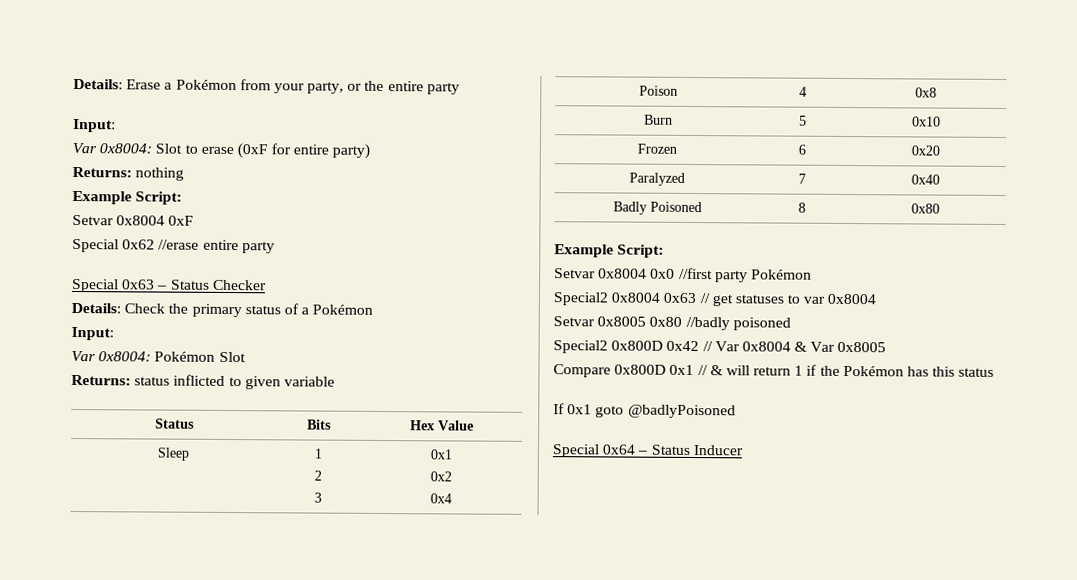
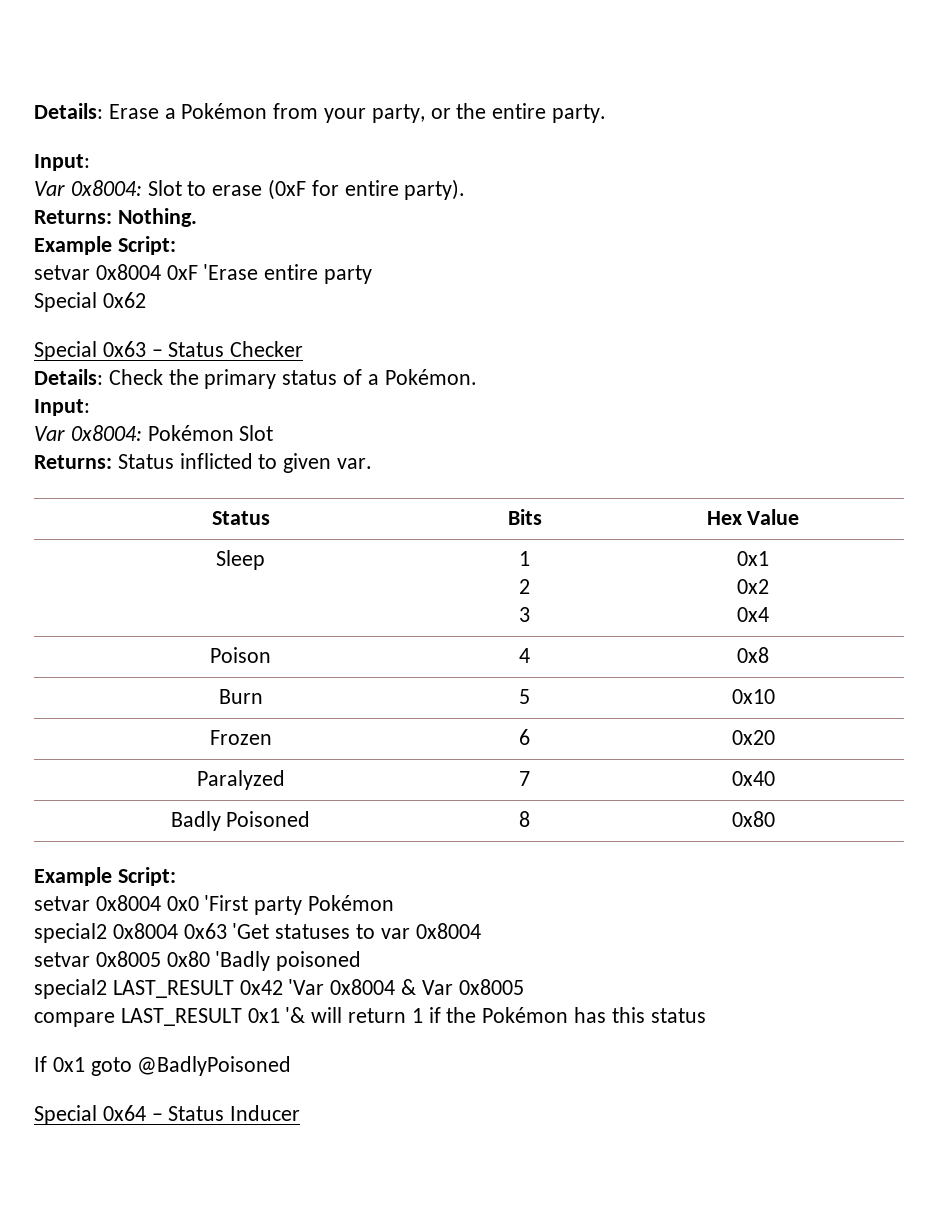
[426,82,460,95] party -> [552,104,607,123] party.
[332,143,371,159] [72,166,185,181] [72,190,183,205] [72,214,114,226] party) // Returns: nothing // Example Script: // Setvar -> [404,179,466,200] [34,208,197,227] [34,236,176,255] [34,265,90,280] party). // Returns: Nothing. // Example Script: // setvar
(195, 220) none -> [203,264,373,284] 'Erase entire party
[158,239,275,254] //erase entire party -> (146, 300) none
[312,304,374,315] Pokémon -> [384,369,477,385] Pokémon.
[134,376,171,386] status -> [117,454,174,469] Status
[283,376,335,387] variable -> [337,458,373,469] var.
[554,268,596,279] Setvar -> [34,896,90,911] setvar
[678,267,713,280] //first -> [204,895,249,911] 'First
[553,292,608,306] Special2 -> [34,923,107,943] special2
[699,293,733,307] // get -> [232,923,270,939] 'Get
[553,316,595,327] Setvar -> [34,952,90,967] setvar
[685,316,730,331] //badly -> [215,951,271,971] 'Badly
[553,340,740,354] Special2 0x800D 0x42 // Var -> [34,979,325,999] special2 LAST_RESULT 0x42 'Var
[553,364,723,378] Compare 0x800D 0x1 // & -> [34,1007,306,1027] compare LAST_RESULT 0x1 '&
[627,404,736,419] @badlyPoisoned -> [137,1056,292,1076] @BadlyPoisoned

